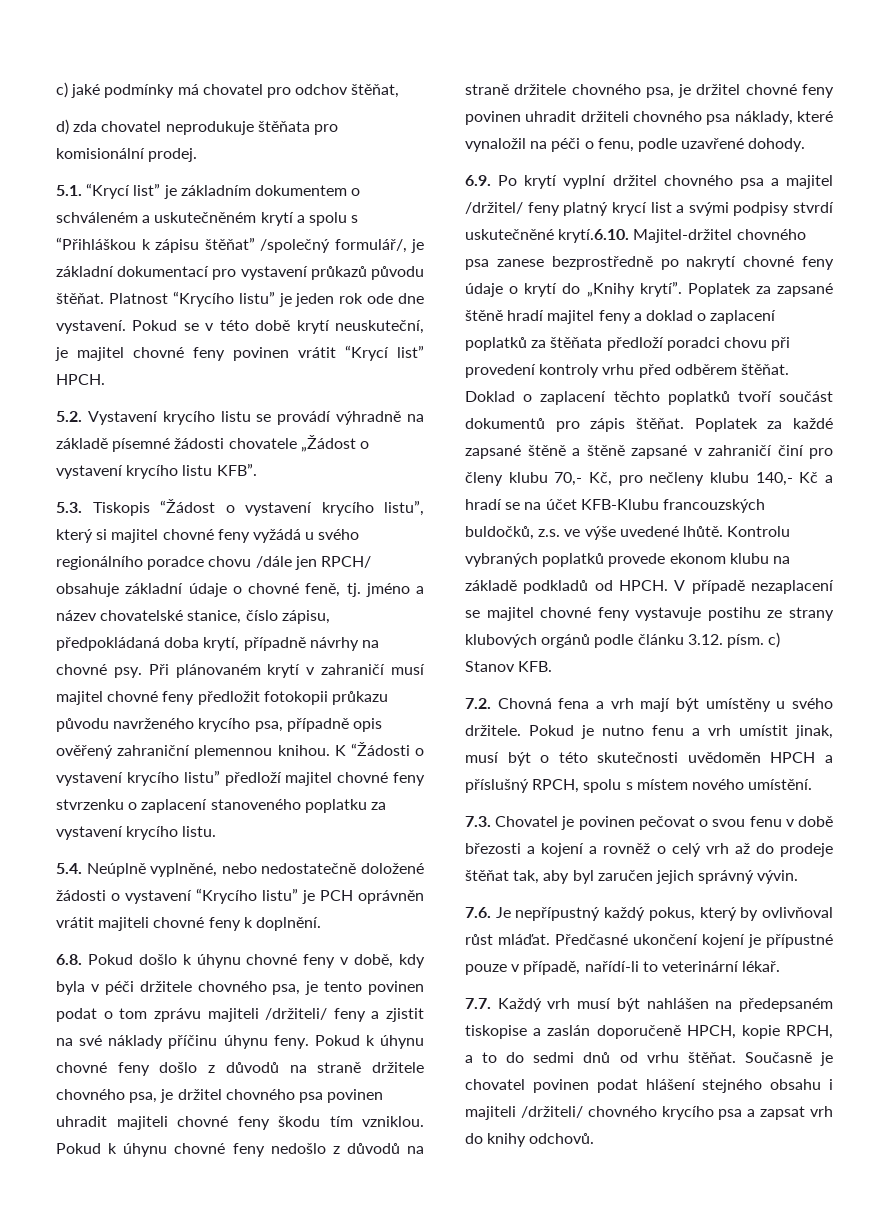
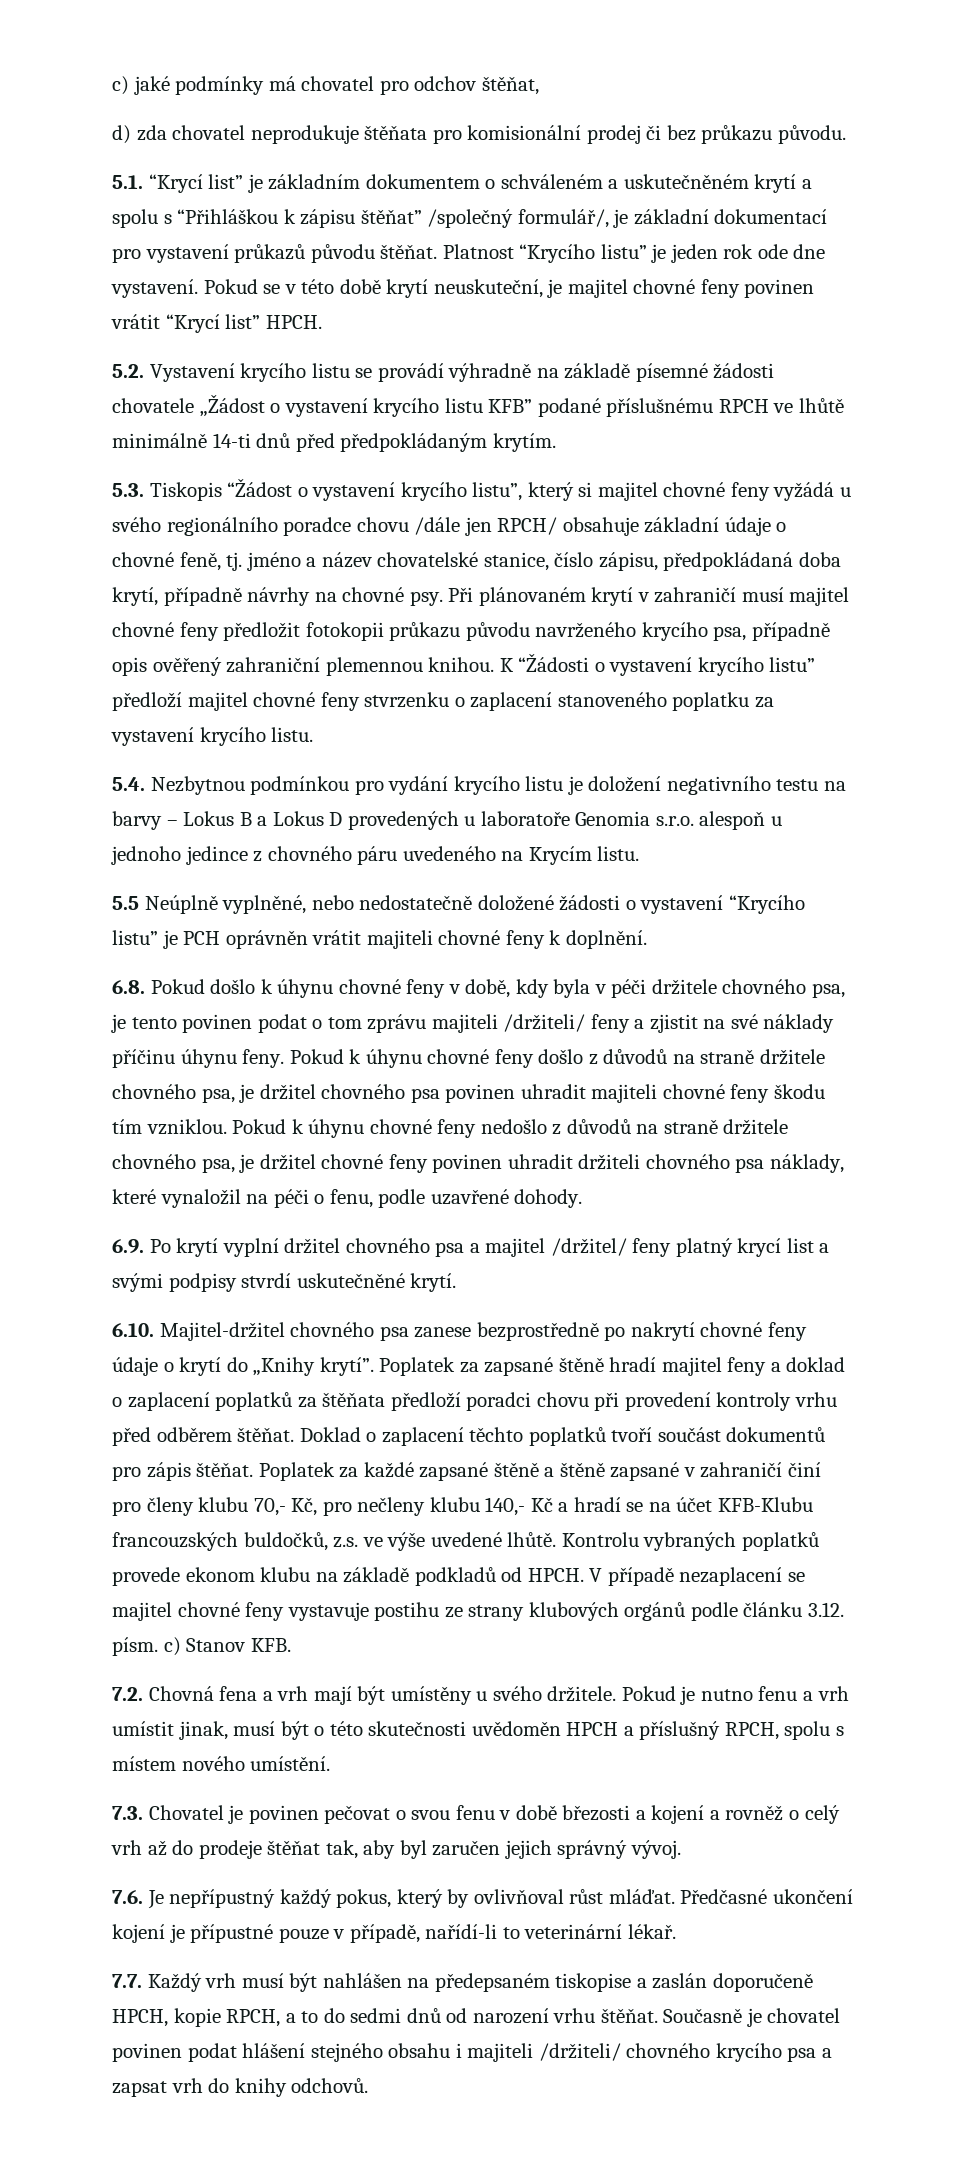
[148,148,198,162] prodej. -> [586,125,846,144] prodej či bez průkazu původu.
[216,463,257,476] KFB”. -> [488,398,844,417] [112,433,556,452] KFB” podané příslušnému RPCH ve lhůtě minimálně 14-ti dnů před předpokládaným krytím.
(82, 868) none -> [150,776,846,795] [112,811,782,830] [111,846,640,865] [112,896,139,910] Nezbytnou podmínkou pro vydání krycího listu je doložení negativního testu na barvy – Lokus B a Lokus D provedených u laboratoře Genomia s.r.o. alespoň u jednoho jedince z chovného páru uvedeného na Krycím listu. // 5.5
[558,229,630,243] krytí.6.10. -> [410,1273,457,1292] [112,1323,154,1337] krytí. // 6.10.
[757,870,799,884] vývin. -> [630,1840,681,1859] vývoj.
(638, 1057) none -> [472,2008,549,2024] narození

